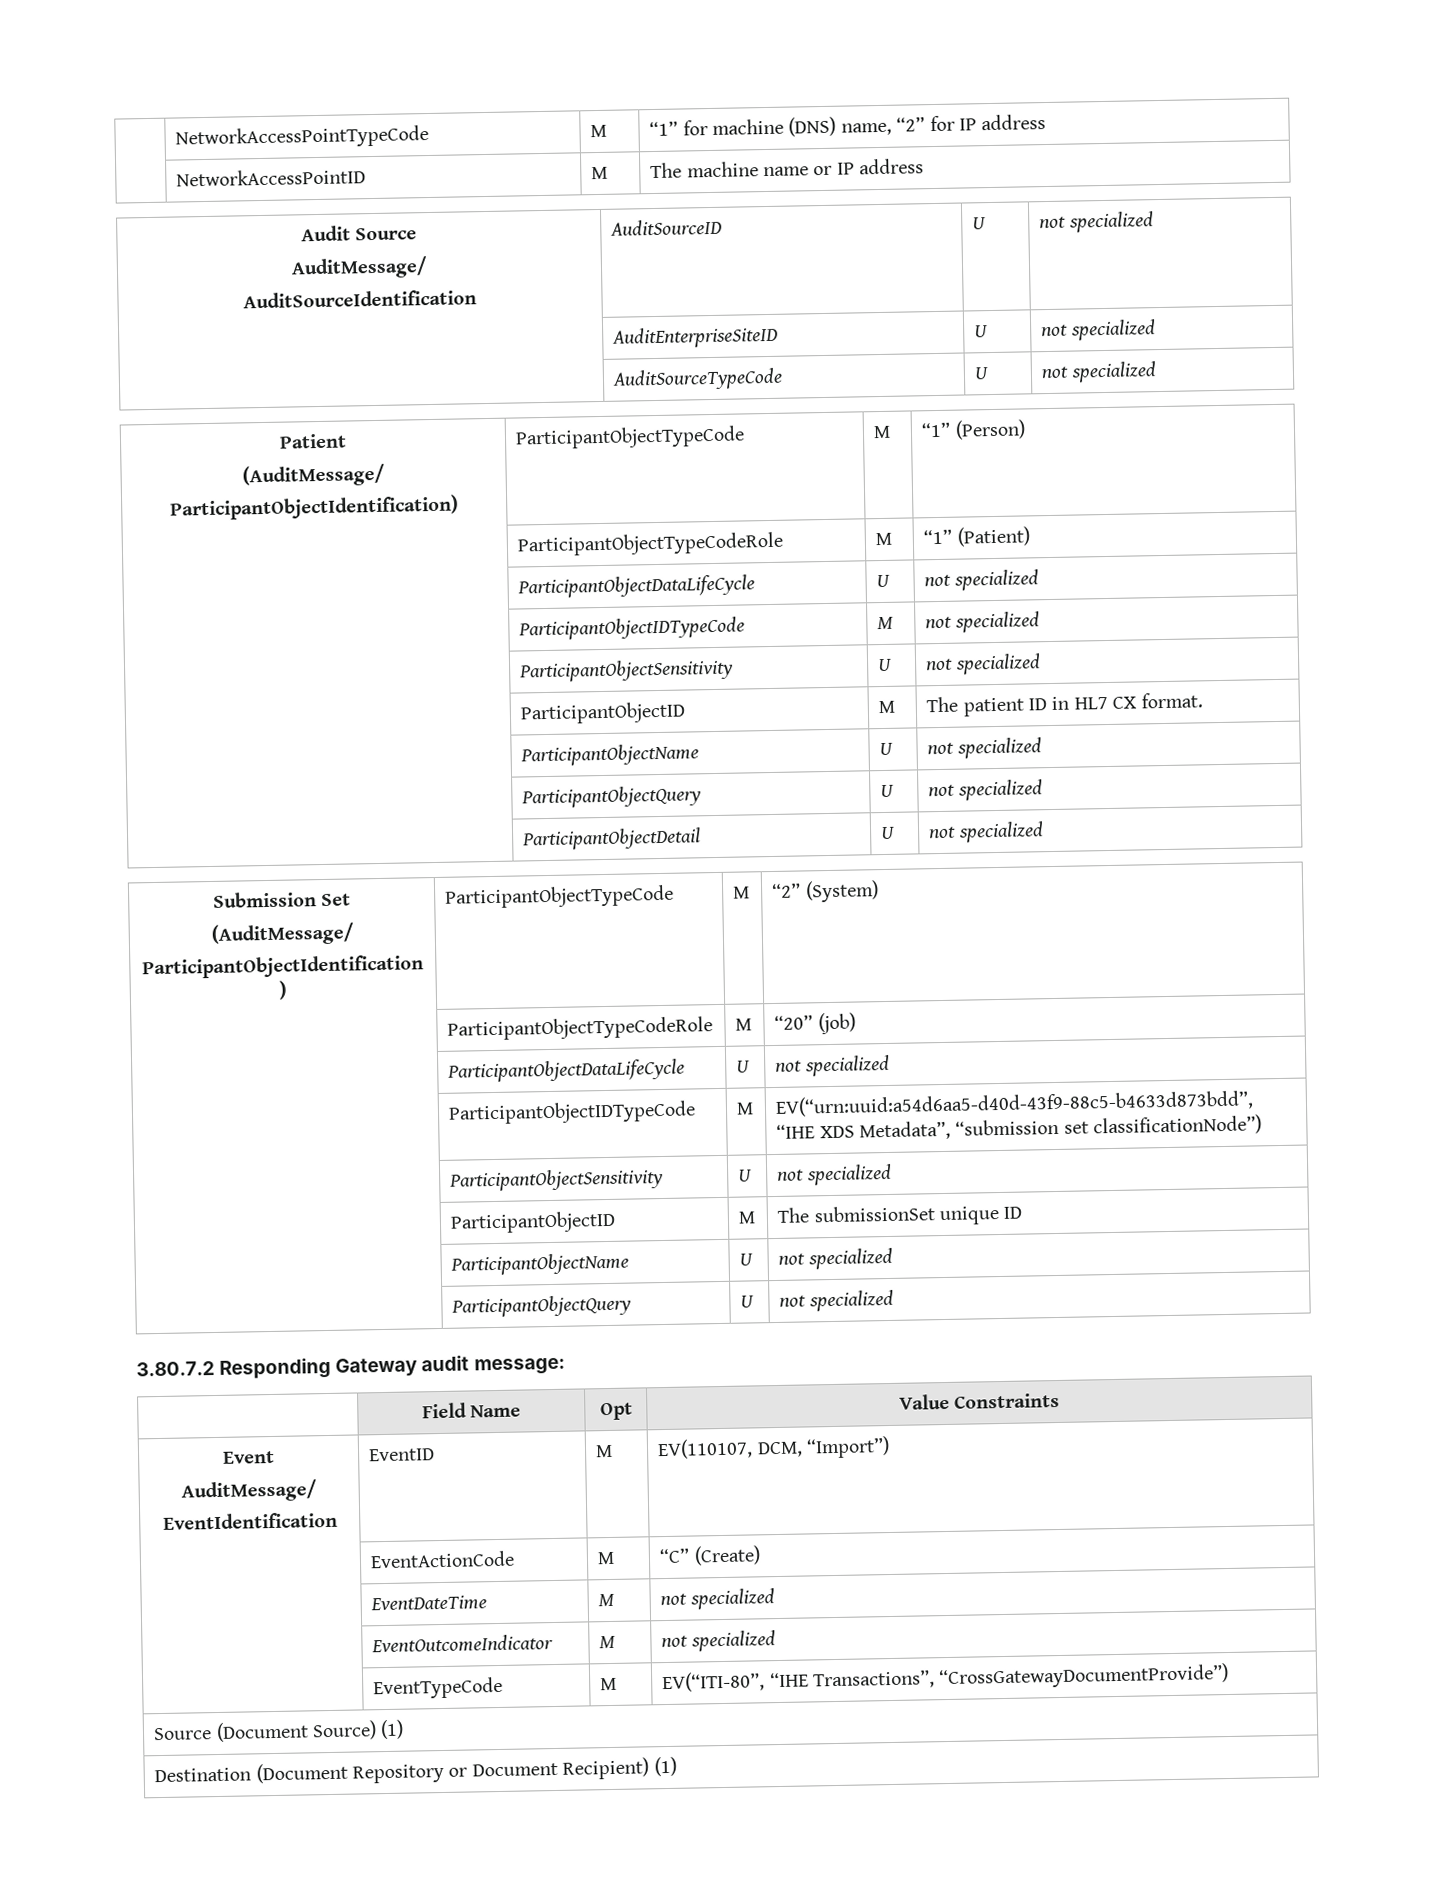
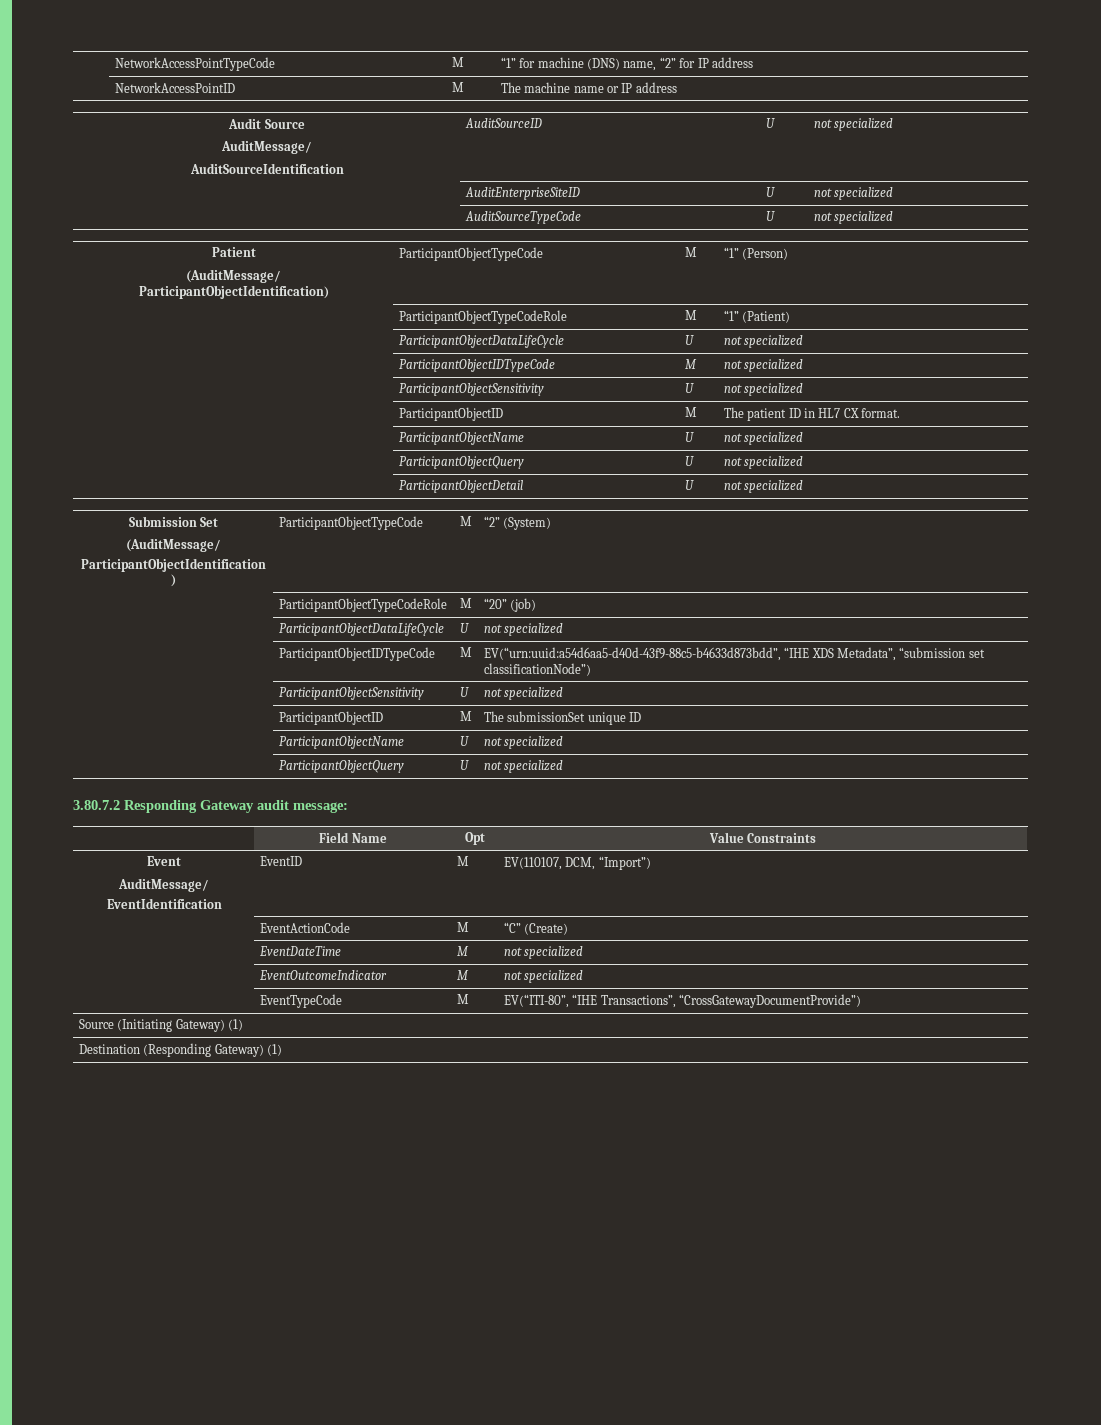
[215,1720,377,1743] (Document Source) -> [117,1019,225,1032] (Initiating Gateway)
[255,1757,650,1784] (Document Repository or Document Recipient) -> [143,1043,264,1057] (Responding Gateway)

